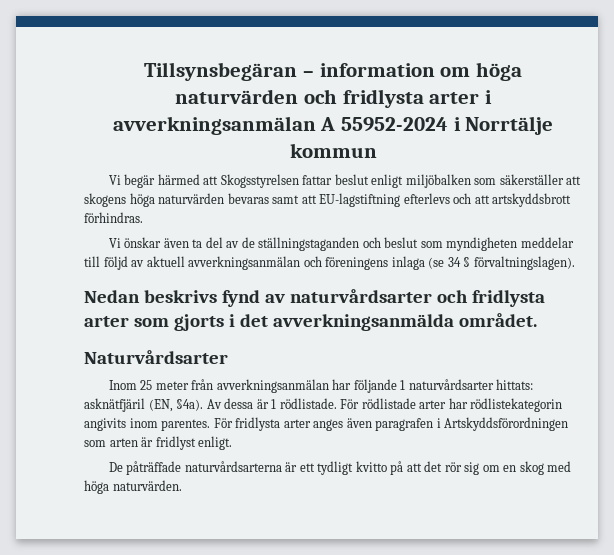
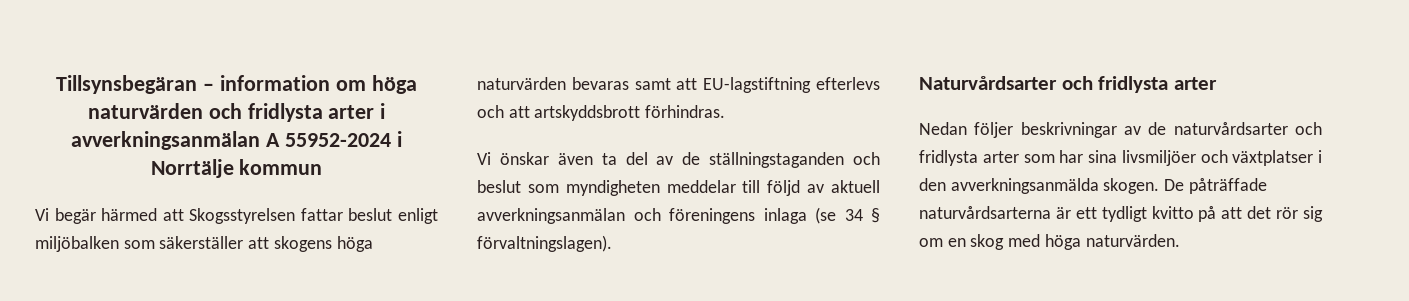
[84,290,285,307] Nedan beskrivs fynd av -> [919,76,1217,93] [919,122,1167,138] Naturvårdsarter och fridlysta arter // Nedan följer beskrivningar av de
[173,313,537,331] [84,350,228,364] [108,379,534,393] [84,398,563,412] [84,417,569,431] [84,436,233,450] gjorts i det avverkningsanmälda området. // Naturvårdsarter // Inom 25 meter från avverkningsanmälan har följande 1 naturvårdsarter hittats: asknätfjäril (EN, §4a). Av dessa är 1 rödlistade. För rödlistade arter har rödlistekategorin angivits inom parentes. För fridlysta arter anges även paragrafen i Artskyddsförordningen som arten är fridlyst enligt. // -> [1059,150,1322,166] [919,178,1160,194] har sina livsmiljöer och växtplatser i den avverkningsanmälda skogen.

